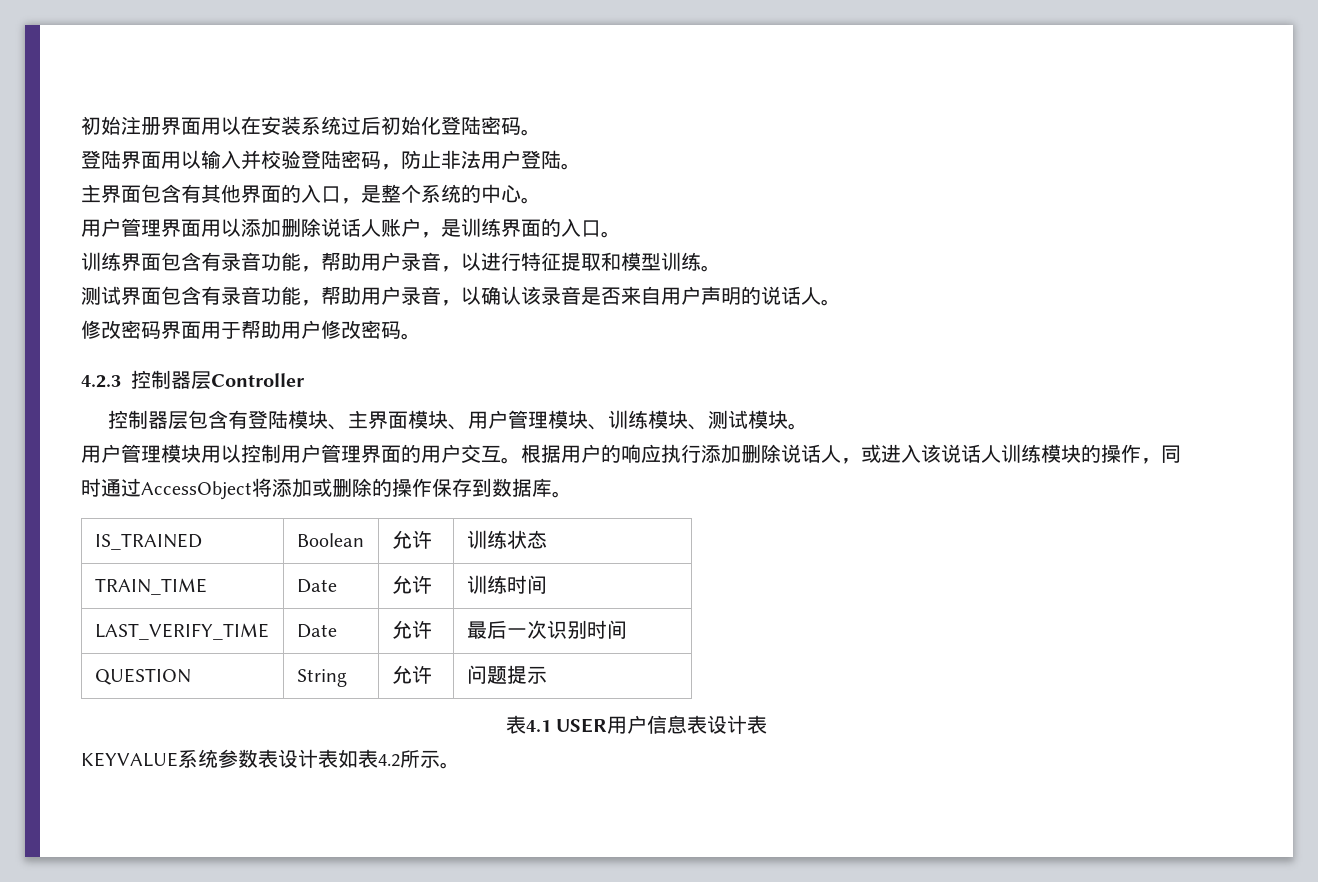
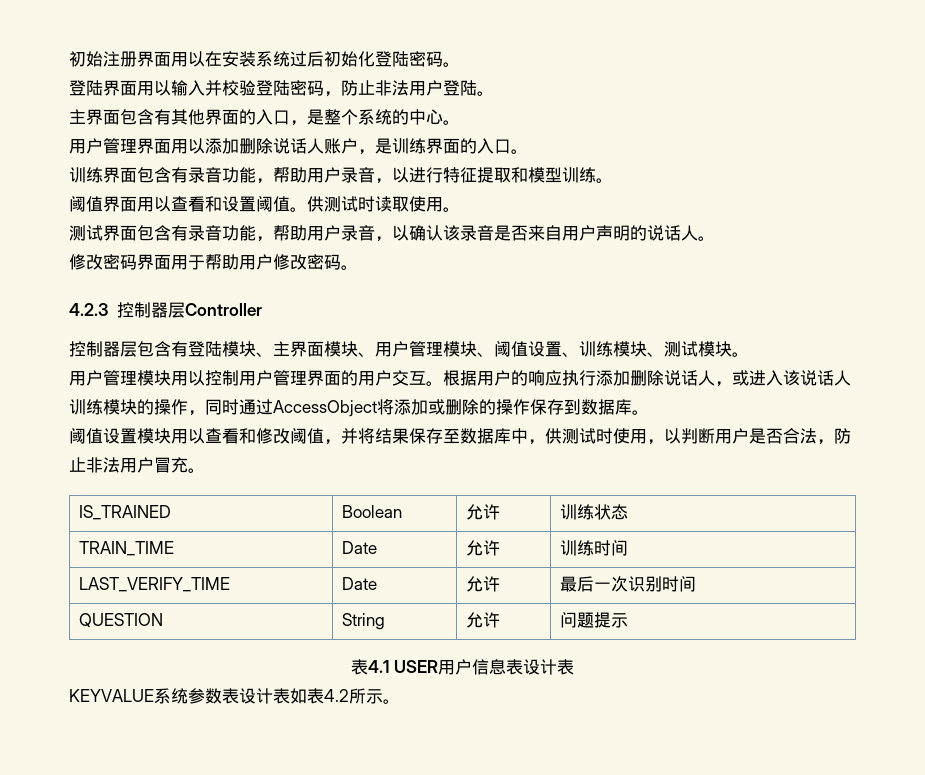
(721, 268) none -> [69,196,460,212] // 阈值界面用以查看和设置阈值。供测试时读取使用。
(608, 427) none -> [494,341,579,357] 阈值设置、
(572, 494) none -> [69,428,851,445] [69,457,205,473] // 阈值设置模块用以查看和修改阈值，并将结果保存至数据库中，供测试时使用，以判断用户是否合法，防止非法用户冒充。

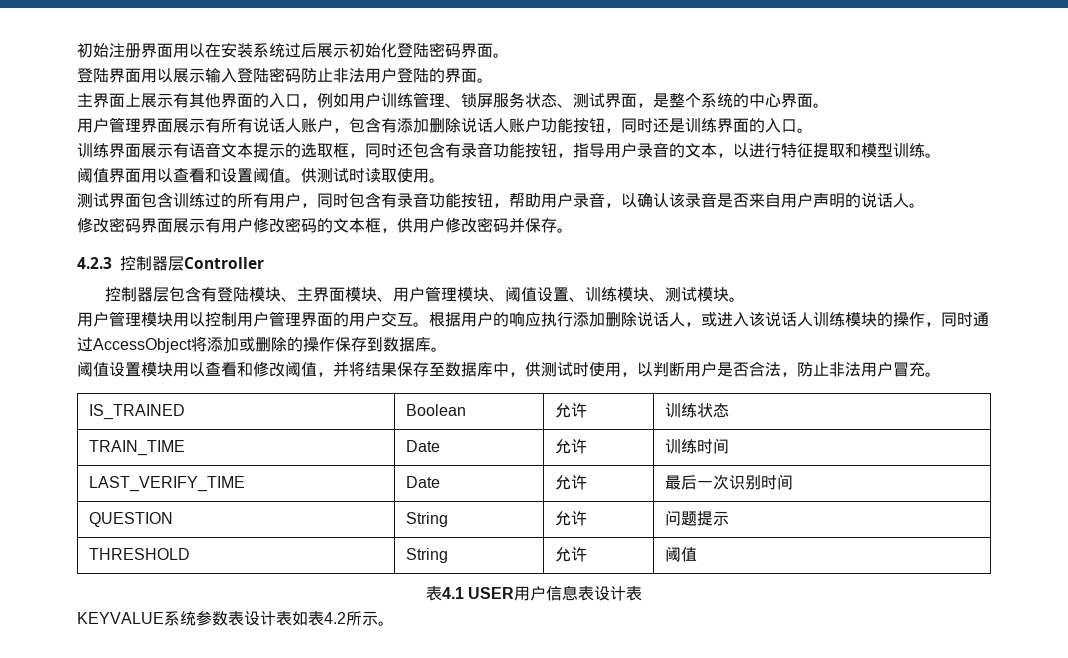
(324, 59) none -> [317,43,349,58] 展示
(443, 59) none -> [461,43,493,58] 界面
[171,80,341,97] 输入并校验登陆密码， -> [173,67,301,83] 展示输入登陆密码
(477, 88) none -> [429,68,477,83] 的界面
[120,109,154,125] 包含 -> [125,93,173,108] 上展示
(307, 123) none -> [317,92,653,108] 例如用户训练管理、锁屏服务状态、测试界面，
(443, 117) none -> [781,93,813,108] 界面
[171,138,205,154] 用以 -> [173,117,397,133] 展示有所有说话人账户，包含有
[358,149,375,155] ， -> [541,118,669,133] 功能按钮，同时还
[137,167,375,184] 包含有录音功能，帮助用户录音 -> [141,142,717,158] 展示有语音文本提示的选取框，同时还包含有录音功能按钮，指导用户录音的文本
[171,225,256,241] 有录音功能 -> [173,192,493,208] 训练过的所有用户，同时包含有录音功能按钮
[171,254,341,270] 用于帮助用户修改密码 -> [173,217,557,233] 展示有用户修改密码的文本框，供用户修改密码并保存
(629, 620) none -> [89,548,191,560] [406,548,449,563] [555,547,588,562] [665,546,698,562] // THRESHOLD | String | 允许 | 阈值

